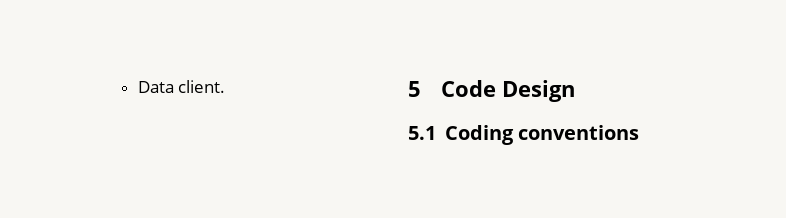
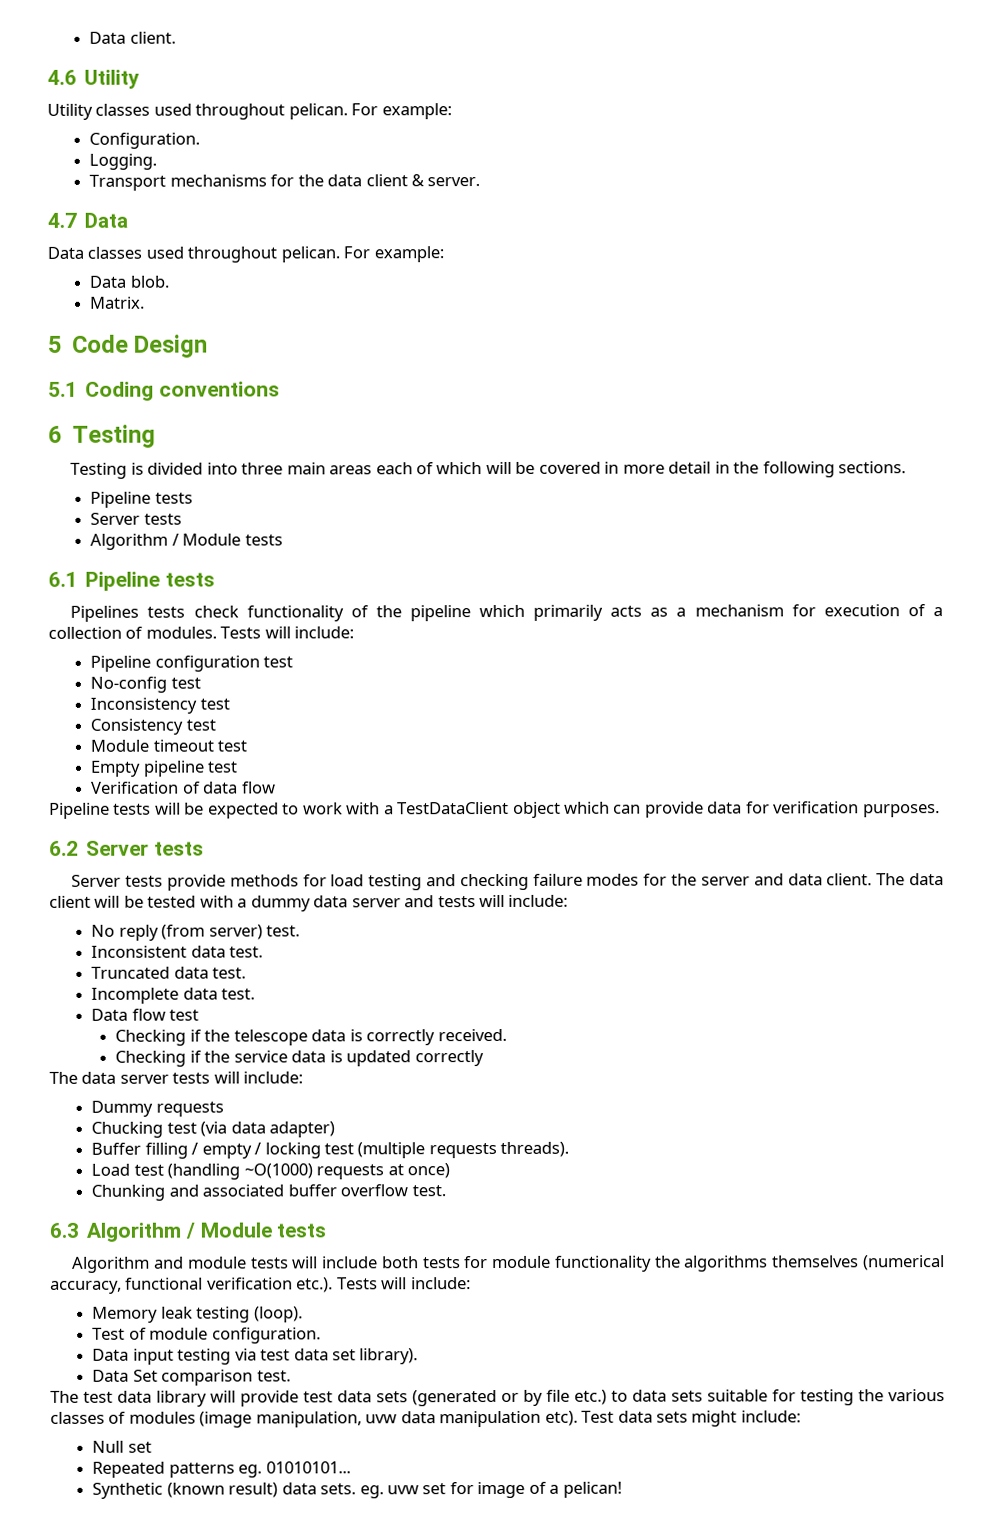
(226, 86) none -> [47,69,141,89] [47,103,452,120] [89,132,201,149] [89,153,158,170] [89,174,481,191] [47,212,129,228] [47,246,444,263] [89,275,169,288] [90,296,146,309] // 4.6 Utility // Utility classes used throughout pelican. For example: // Configuration. // Logging. // Transport mechanisms for the data client & server. // 4.7 Data // Data classes used throughout pelican. For example: // Data blob. // Matrix.
(639, 132) none -> [48,424,157,448] [70,461,907,479] [90,491,193,508] [90,512,182,525] [90,533,283,550] [48,571,215,591] [70,604,944,622] [48,626,355,639] [90,655,294,672] [90,676,201,693] [90,697,230,714] [90,718,216,735] [90,739,248,752] [90,760,239,777] [91,781,276,794] [49,801,940,819] [49,840,204,856] [71,873,944,891] [49,894,569,912] [91,924,301,941] [91,945,264,958] [91,966,247,979] [91,987,256,1004] [91,1008,200,1021] [115,1028,507,1046] [115,1050,484,1067] [49,1071,304,1084] [91,1100,224,1117] [91,1121,336,1138] [91,1141,570,1159] [91,1163,450,1180] [91,1184,446,1201] [49,1222,327,1242] [72,1255,945,1273] [50,1277,471,1294] [92,1306,303,1323] [92,1327,321,1344] [92,1348,419,1365] [92,1369,291,1386] [50,1389,945,1407] [50,1410,801,1428] [92,1440,152,1453] [92,1461,351,1478] [92,1481,622,1499] // 6 Testing // Testing is divided into three main areas each of which will be covered in more detail in the following sections. // Pipeline tests // Server tests // Algorithm / Module tests // 6.1 Pipeline tests // Pipelines tests check functionality of the pipeline which primarily acts as a mechanism for execution of a collection of modules. Tests will include: // Pipeline configuration test // No-config test // Inconsistency test // Consistency test // Module timeout test // Empty pipeline test // Verification of data flow // Pipeline tests will be expected to work with a TestDataClient object which can provide data for verification purposes. // 6.2 Server tests // Server tests provide methods for load testing and checking failure modes for the server and data client. The data client will be tested with a dummy data server and tests will include: // No reply (from server) test. // Inconsistent data test. // Truncated data test. // Incomplete data test. // Data flow test // Checking if the telescope data is correctly received. // Checking if the service data is updated correctly // The data server tests will include: // Dummy requests // Chucking test (via data adapter) // Buffer filling / empty / locking test (multiple requests threads). // Load test (handling ~O(1000) requests at once) // Chunking and associated buffer overflow test. // 6.3 Algorithm / Module tests // Algorithm and module tests will include both tests for module functionality the algorithms themselves (numerical accuracy, functional verification etc.). Tests will include: // Memory leak testing (loop). // Test of module configuration. // Data input testing via test data set library). // Data Set comparison test. // The test data library will provide test data sets (generated or by file etc.) to data sets suitable for testing the various classes of modules (image manipulation, uvw data manipulation etc). Test data sets might include: // Null set // Repeated patterns eg. 01010101... // Synthetic (known result) data sets. eg. uvw set for image of a pelican!

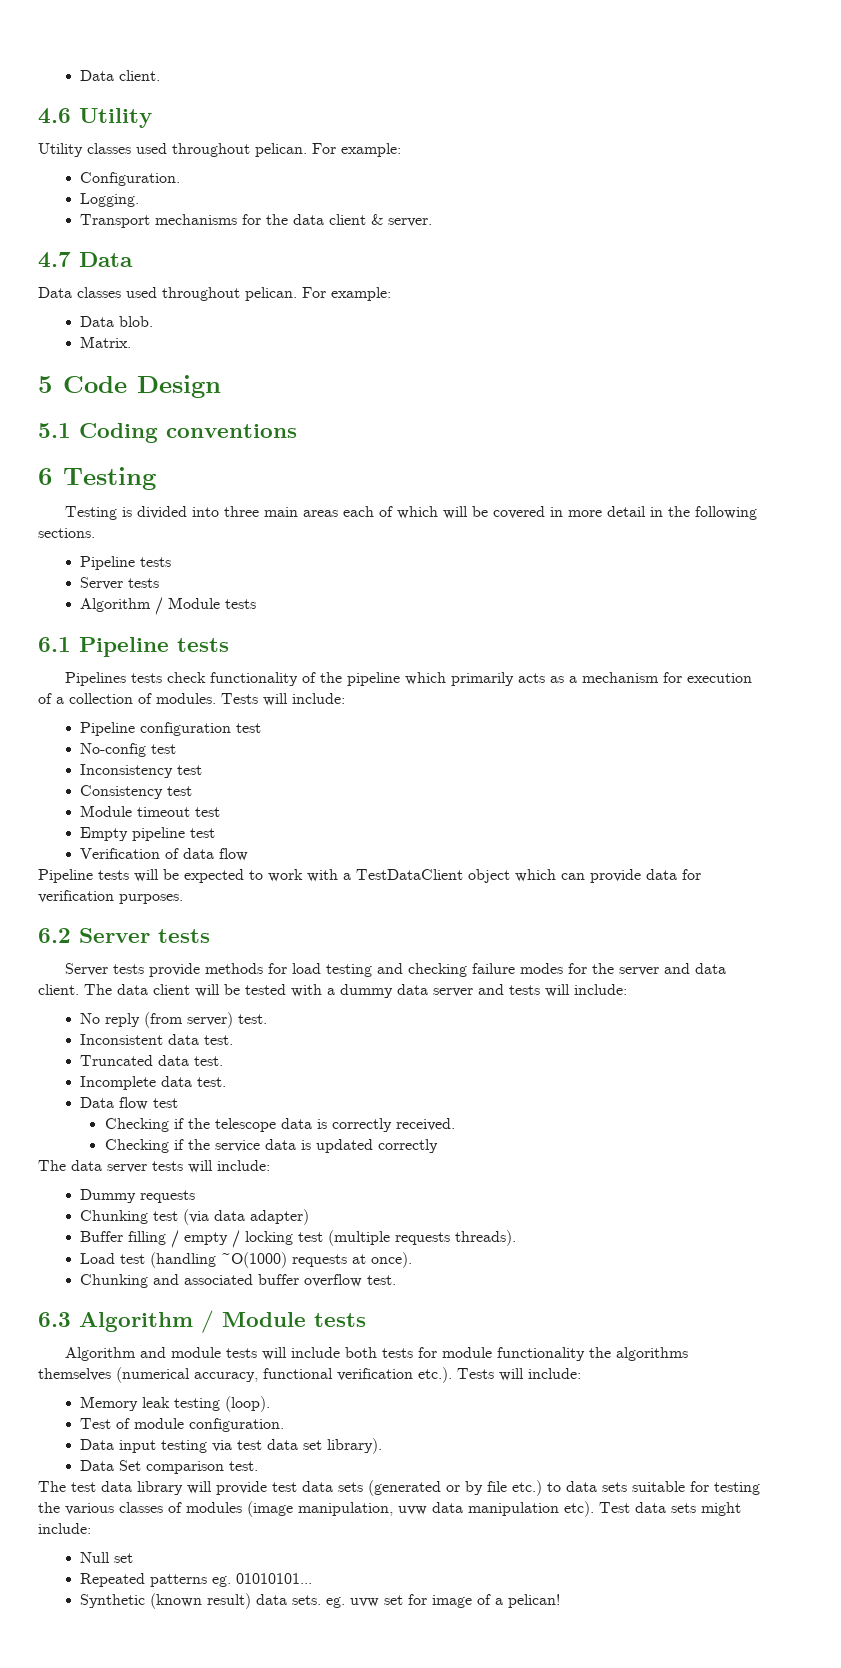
[91,1121,164,1138] Chucking -> [80,1210,149,1224] Chunking
[406,1163,450,1179] once) -> [371,1252,413,1268] once).

